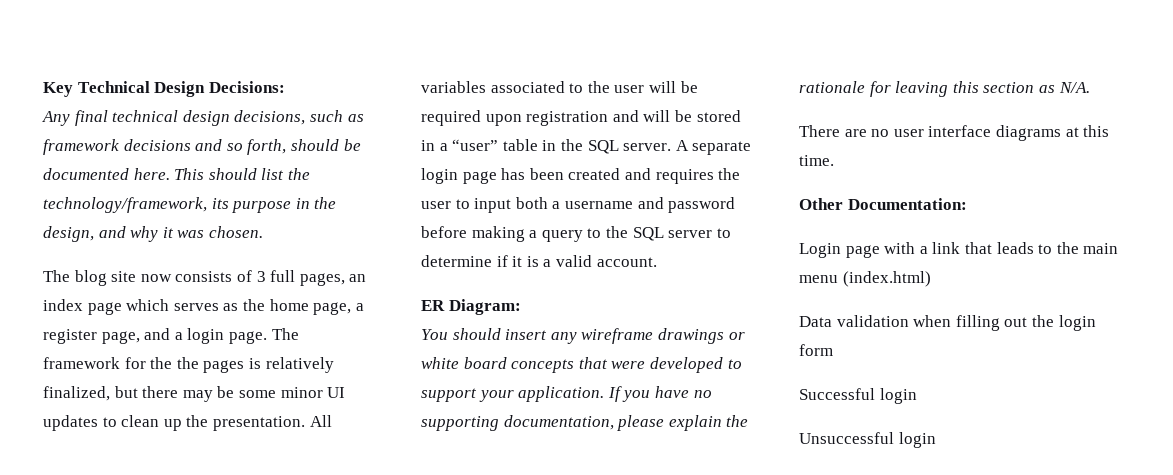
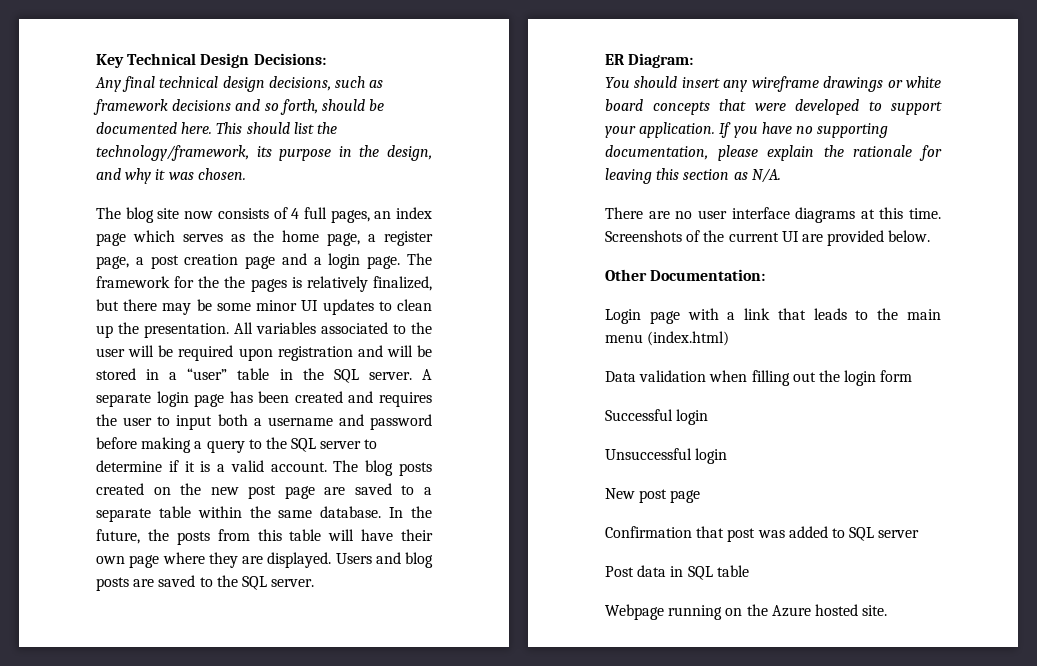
[256,271,266,282] 3 -> [291,208,300,219] 4
(140, 337) none -> [135,254,276,269] a post creation page
(657, 262) none -> [333,460,432,476] [96,483,432,499] [96,506,432,522] [96,529,433,545] [96,552,433,568] [96,575,315,591] The blog posts created on the new post page are saved to a separate table within the same database. In the future, the posts from this table will have their own page where they are displayed. Users and blog posts are saved to the SQL server.
(834, 160) none -> [605,230,931,246] Screenshots of the current UI are provided below.
(936, 440) none -> [605,488,701,503] [605,526,920,542] [605,565,749,580] [605,604,888,620] // New post page // Confirmation that post was added to SQL server // Post data in SQL table // Webpage running on the Azure hosted site.

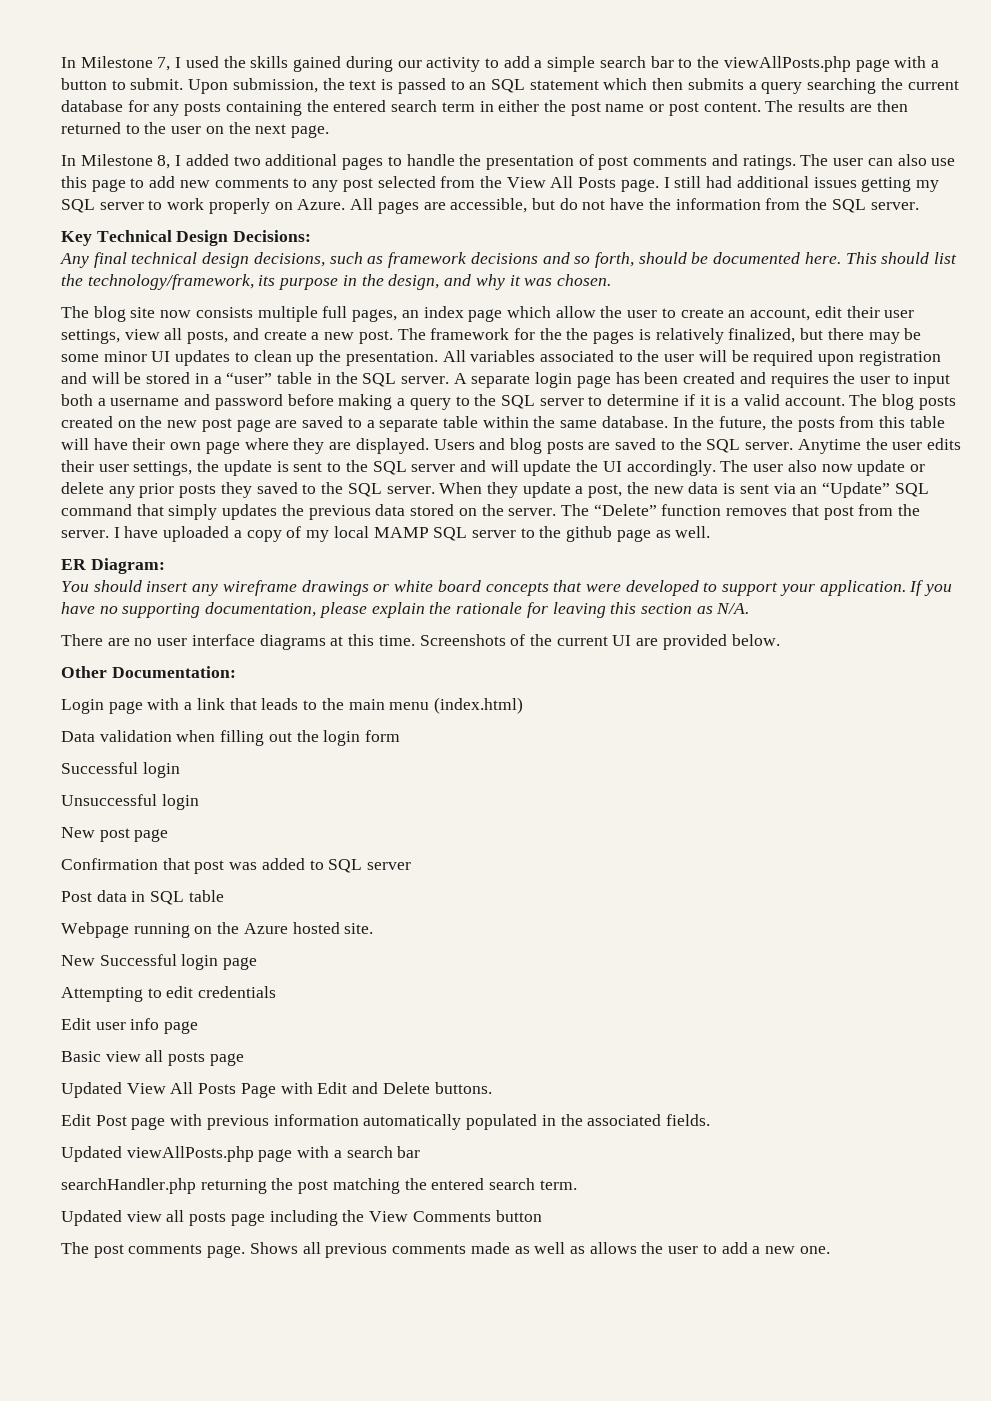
(96, 61) none -> [61,56,939,72] [61,78,959,94] [61,100,908,116] [61,122,330,138] [61,154,956,170] [61,176,939,192] [61,198,919,214] In Milestone 7, I used the skills gained during our activity to add a simple search bar to the viewAllPosts.php page with a button to submit. Upon submission, the text is passed to an SQL statement which then submits a query searching the current database for any posts containing the entered search term in either the post name or post content. The results are then returned to the user on the next page. // In Milestone 8, I added two additional pages to handle the presentation of post comments and ratings. The user can also use this page to add new comments to any post selected from the View All Posts page. I still had additional issues getting my SQL server to work properly on Azure. All pages are accessible, but do not have the information from the SQL server. //
[273,207,300,219] of 4 -> [257,306,318,322] multiple
[183,230,433,246] [96,253,401,269] serves as the home page, a register page, a post creation page and a login page. -> [555,306,915,321] [61,328,393,344] allow the user to create an account, edit their user settings, view all posts, and create a new post.
(315, 583) none -> [797,438,961,454] [61,460,925,476] [61,482,929,498] [61,504,921,520] [61,526,711,542] Anytime the user edits their user settings, the update is sent to the SQL server and will update the UI accordingly. The user also now update or delete any prior posts they saved to the SQL server. When they update a post, the new data is sent via an “Update” SQL command that simply updates the previous data stored on the server. The “Delete” function removes that post from the server. I have uploaded a copy of my local MAMP SQL server to the github page as well.
(888, 610) none -> [61,954,258,970] [61,986,277,1002] [61,1018,199,1034] [61,1050,244,1066] [61,1082,492,1098] [61,1114,710,1130] [61,1146,421,1162] [61,1178,577,1194] [61,1210,542,1226] [61,1242,830,1258] // New Successful login page // Attempting to edit credentials // Edit user info page // Basic view all posts page // Updated View All Posts Page with Edit and Delete buttons. // Edit Post page with previous information automatically populated in the associated fields. // Updated viewAllPosts.php page with a search bar // searchHandler.php returning the post matching the entered search term. // Updated view all posts page including the View Comments button // The post comments page. Shows all previous comments made as well as allows the user to add a new one.

